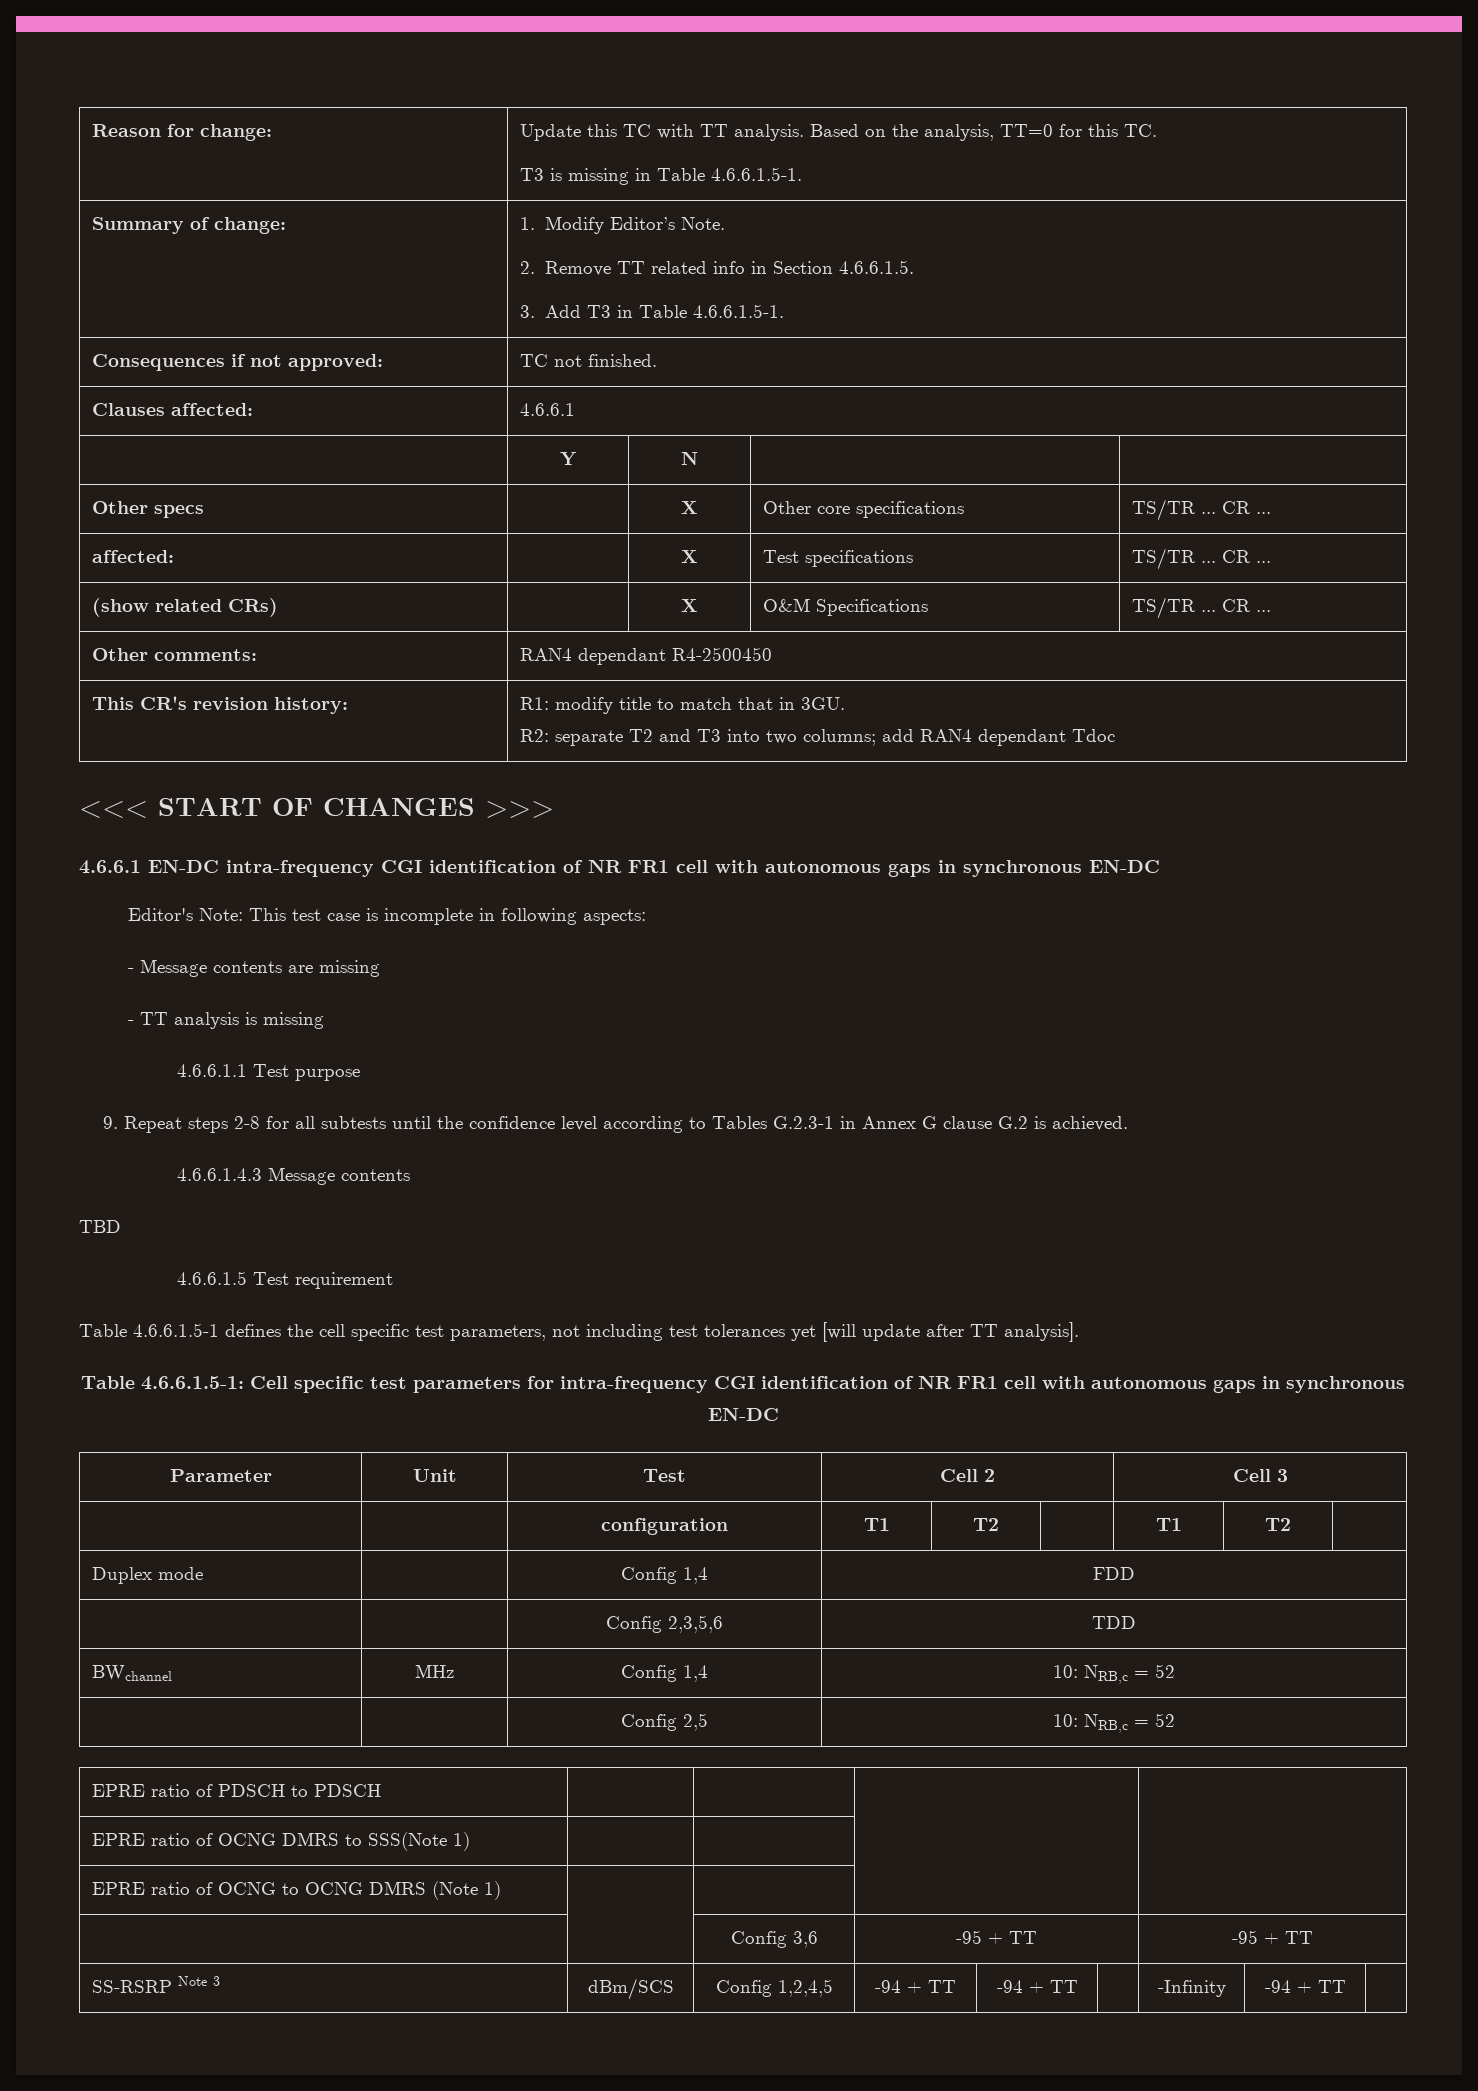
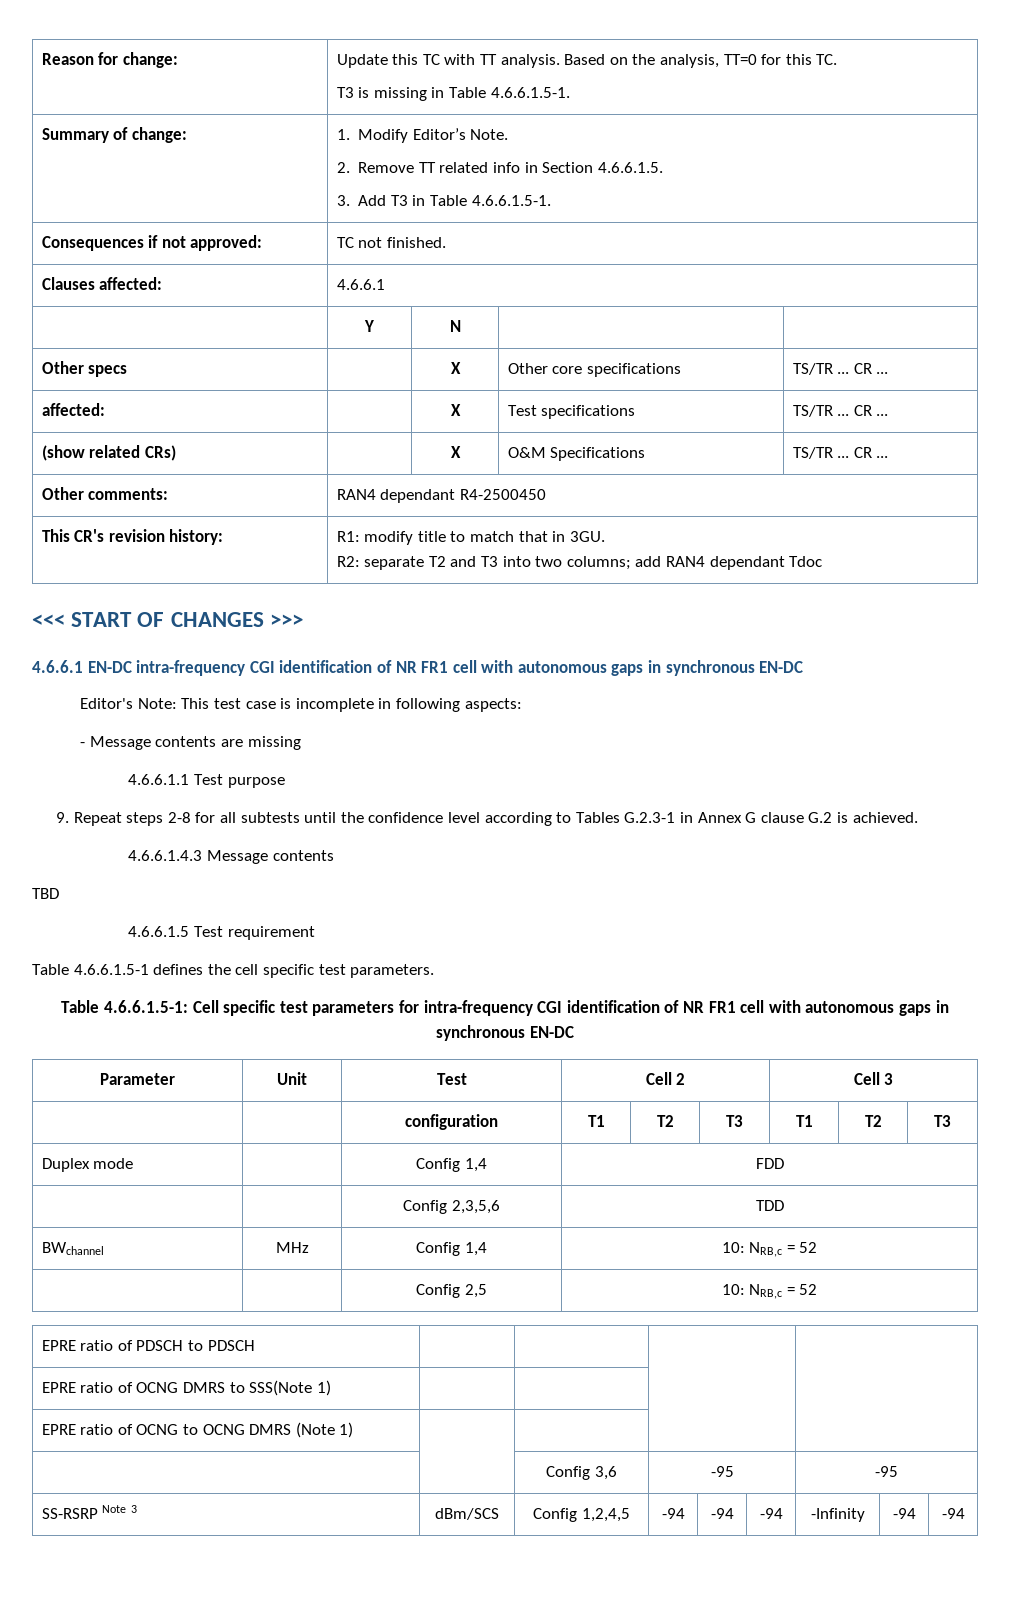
[127,1012,324,1029] // - TT analysis is missing -> (301, 743) none
[450,1322,1079,1342] parameters, not including test tolerances yet [will update after TT analysis]. -> [350,964,435,978] parameters.
[1155,1518,1182,1531] [1265,1518,1291,1531] | T1 | T2 | -> [726,1115,743,1127] [795,1115,813,1127] [864,1115,882,1127] [934,1115,951,1127] T3 | T1 | T2 | T3
[988,1931,1037,1944] [1232,1930,1313,1944] + TT | -95 + TT -> [875,1466,898,1477] | -95
[907,1980,956,1993] [996,1980,1078,1993] + TT | -94 + TT | -> [710,1508,734,1519] [759,1508,783,1519] | -94 | -94
[1296,1980,1346,1993] + TT | -> [941,1508,965,1519] | -94

